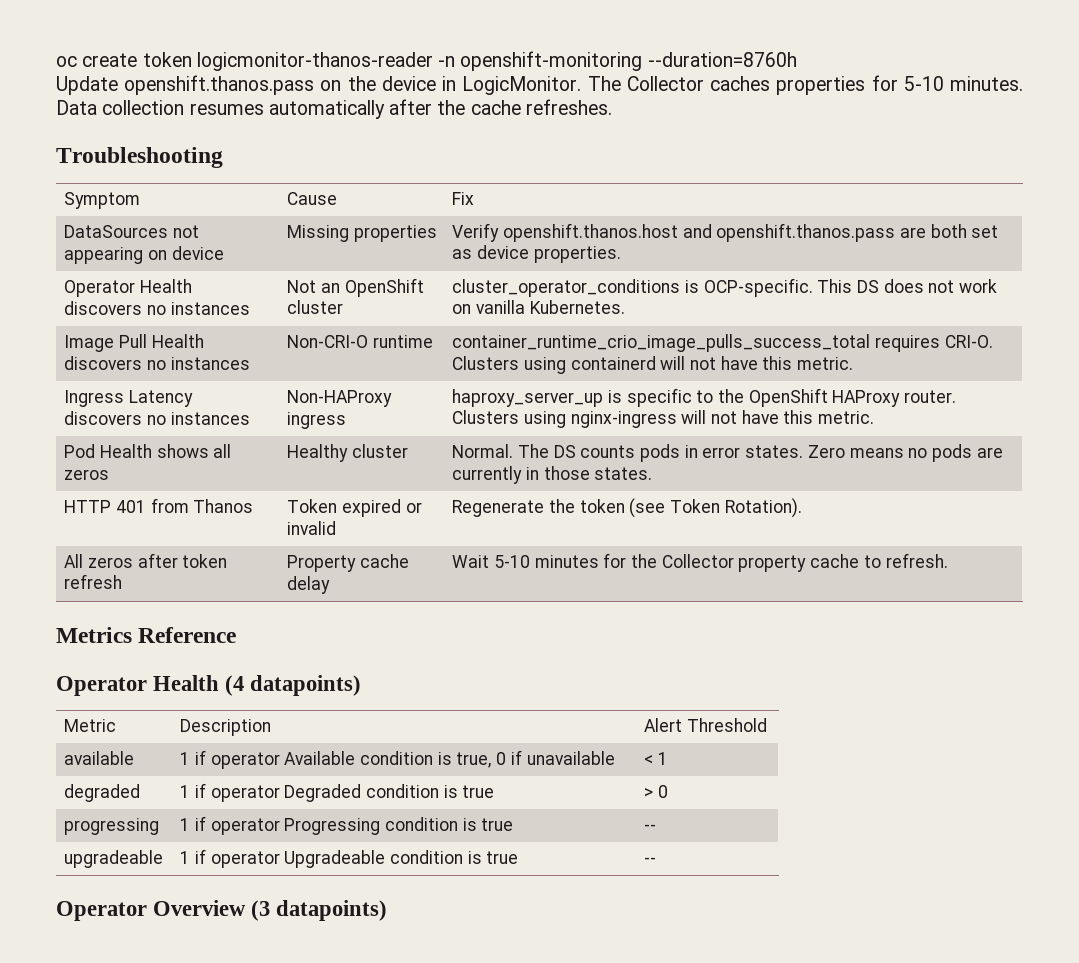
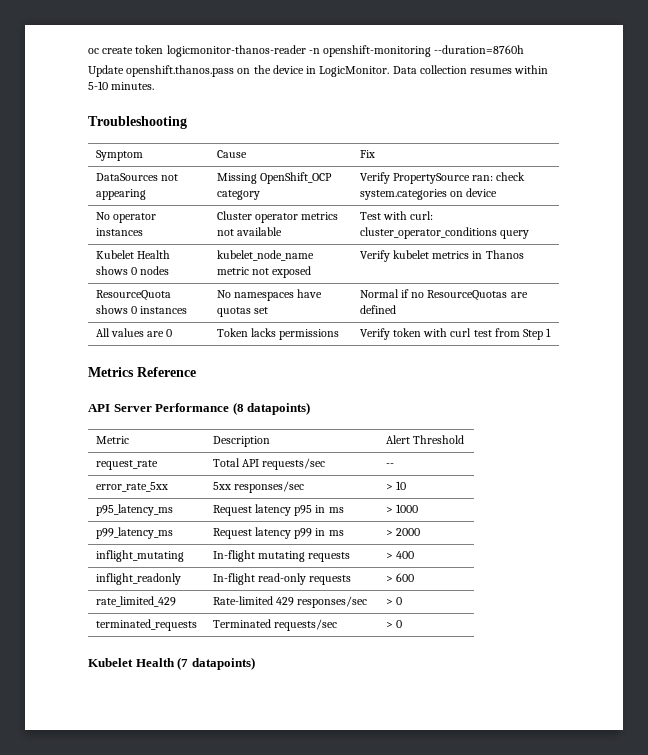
[587,75,1024,95] [56,99,612,119] The Collector caches properties for 5-10 minutes. Data collection resumes automatically after the cache refreshes. -> [392,65,549,74] [88,81,155,90] Data collection resumes within 5-10 minutes.
[147,246,224,260] [287,225,437,242] [452,223,999,242] [452,245,621,263] [64,279,192,297] [64,301,250,315] [287,278,424,297] [287,300,344,314] [452,278,998,297] [452,300,625,314] [64,334,204,352] [64,356,250,370] [287,335,433,348] [452,334,993,352] [452,356,854,374] [64,390,193,407] [64,411,250,425] [287,390,393,407] [287,412,347,429] [452,388,957,407] [452,410,875,428] [64,444,232,458] [64,469,110,480] [287,444,408,462] [452,444,1003,462] [452,466,653,484] [64,498,254,513] [287,499,422,517] [287,521,337,535] [452,498,802,518] [64,553,228,568] [64,574,123,589] [287,554,409,572] [287,576,331,594] [452,553,948,572] [56,627,237,643] [56,675,245,696] on device | Missing properties | Verify openshift.thanos.host and openshift.thanos.pass are both set as device properties. // Operator Health discovers no instances | Not an OpenShift cluster | cluster_operator_conditions is OCP-specific. This DS does not work on vanilla Kubernetes. // Image Pull Health discovers no instances | Non-CRI-O runtime | container_runtime_crio_image_pulls_success_total requires CRI-O. Clusters using containerd will not have this metric. // Ingress Latency discovers no instances | Non-HAProxy ingress | haproxy_server_up is specific to the OpenShift HAProxy router. Clusters using nginx-ingress will not have this metric. // Pod Health shows all zeros | Healthy cluster | Normal. The DS counts pods in error states. Zero means no pods are currently in those states. // HTTP 401 from Thanos | Token expired or invalid | Regenerate the token (see Token Rotation). // All zeros after token refresh | Property cache delay | Wait 5-10 minutes for the Collector property cache to refresh. // Metrics Reference // Operator Health (4 -> [216,172,332,184] [216,190,260,200] [359,172,526,184] [359,188,498,200] [95,212,156,223] [95,228,143,236] [216,211,339,223] [216,227,282,236] [359,211,434,220] [359,227,529,239] [95,250,170,259] [95,266,170,275] [216,250,314,261] [216,266,312,278] [359,250,524,262] [95,290,171,301] [95,305,188,314] [216,289,323,301] [216,307,268,317] [359,289,528,301] [359,305,396,314] [95,328,173,337] [216,328,340,340] [359,328,552,340] [88,367,196,377] [88,402,244,415] | Missing OpenShift_OCP category | Verify PropertySource ran: check system.categories on device // No operator instances | Cluster operator metrics not available | Test with curl: cluster_operator_conditions query // Kubelet Health shows 0 nodes | kubelet_node_name metric not exposed | Verify kubelet metrics in Thanos // ResourceQuota shows 0 instances | No namespaces have quotas set | Normal if no ResourceQuotas are defined // All values are 0 | Token lacks permissions | Verify token with curl test from Step 1 // Metrics Reference // API Server Performance (8
[64,751,135,765] [180,750,615,769] [644,752,668,765] [64,784,141,802] [180,783,495,802] [644,785,668,798] [64,818,160,835] [180,816,514,835] [644,824,657,831] [64,850,164,868] [180,849,519,868] [644,857,657,864] [56,900,271,921] available | 1 if operator Available condition is true, 0 if unavailable | < 1 // degraded | 1 if operator Degraded condition is true | > 0 // progressing | 1 if operator Progressing condition is true | -- // upgradeable | 1 if operator Upgradeable condition is true | -- // Operator Overview (3 -> [95,460,158,470] [212,458,326,470] [385,463,394,467] [95,482,168,492] [212,481,304,493] [385,481,406,490] [95,504,173,516] [212,504,344,516] [385,504,418,513] [95,527,173,539] [212,527,344,539] [385,528,420,536] [95,550,184,562] [212,550,351,562] [385,551,414,559] [95,573,181,585] [212,573,352,585] [385,573,414,582] [95,596,176,607] [212,596,368,608] [385,597,402,605] [95,619,197,631] [212,619,337,631] [385,620,402,628] [88,657,189,670] request_rate | Total API requests/sec | -- // error_rate_5xx | 5xx responses/sec | > 10 // p95_latency_ms | Request latency p95 in ms | > 1000 // p99_latency_ms | Request latency p99 in ms | > 2000 // inflight_mutating | In-flight mutating requests | > 400 // inflight_readonly | In-flight read-only requests | > 600 // rate_limited_429 | Rate-limited 429 responses/sec | > 0 // terminated_requests | Terminated requests/sec | > 0 // Kubelet Health (7

